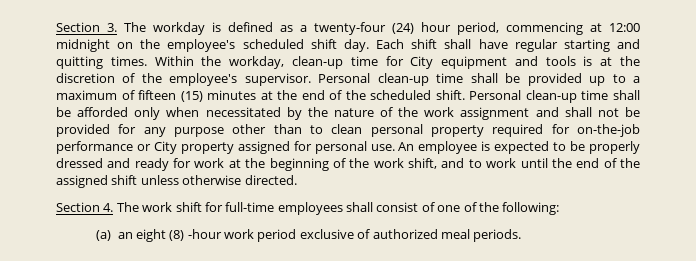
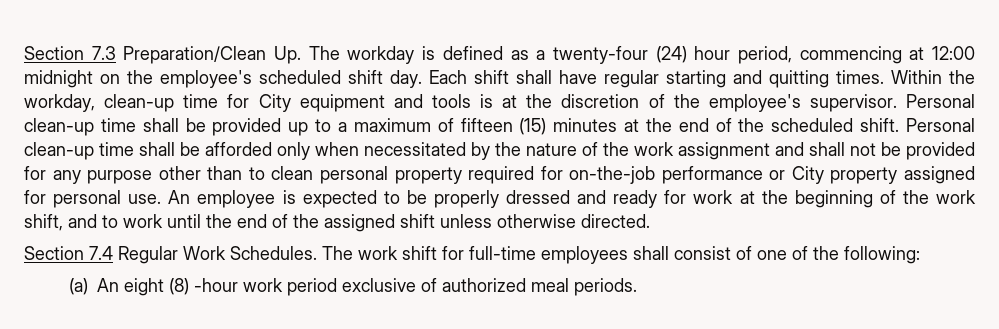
[56,22,117,32] Section 3. -> [24,46,302,64] Section 7.3 Preparation/Clean Up.
[103,203,114,212] 4. -> [89,246,317,264] 7.4 Regular Work Schedules.
[117,232,133,239] an -> [96,278,119,292] An

